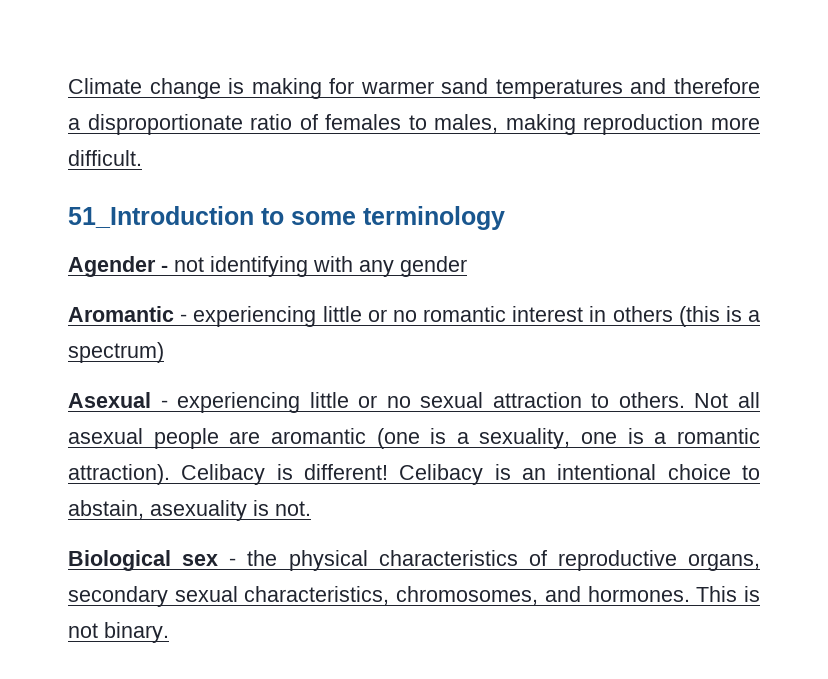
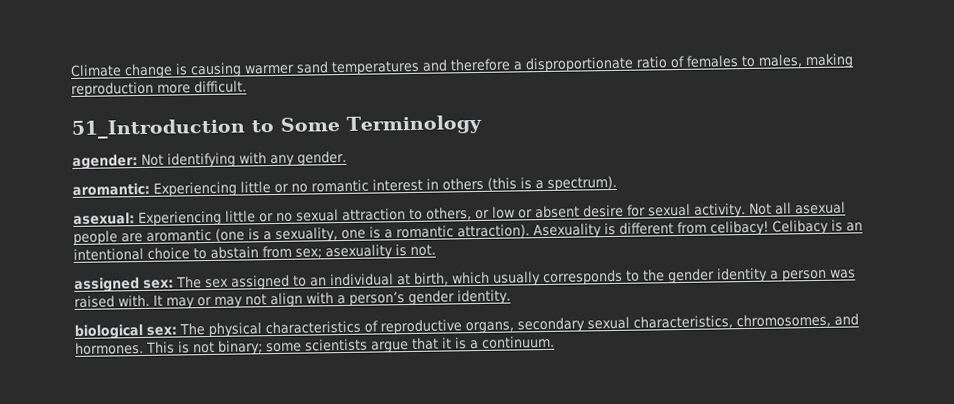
[251,78,355,99] making for -> [190,62,242,78] causing
[291,206,505,230] [68,256,467,277] [68,306,317,327] some terminology // Agender - not identifying with any gender // Aromantic - experiencing -> [280,114,482,135] [72,150,347,170] [72,181,237,197] Some Terminology // agender: Not identifying with any gender. // aromantic: Experiencing
[68,342,164,363] [68,392,301,413] spectrum) // Asexual - experiencing -> [547,175,617,191] [73,210,222,227] spectrum). // asexual: Experiencing
[618,392,685,408] others. -> [426,203,746,221] others, or low or absent desire for sexual activity.
[181,464,388,485] Celibacy is different! -> [533,220,769,239] Asexuality is different from celibacy!
[68,500,144,519] abstain, -> [210,245,322,259] abstain from sex;
[68,550,278,571] Biological sex - the -> [74,267,856,293] [74,289,511,309] [74,323,205,340] assigned sex: The sex assigned to an individual at birth, which usually corresponds to the gender identity a person was raised with. It may or may not align with a person’s gender identity. // biological sex: The
[104,622,169,643] binary. -> [218,335,555,355] binary; some scientists argue that it is a continuum.

